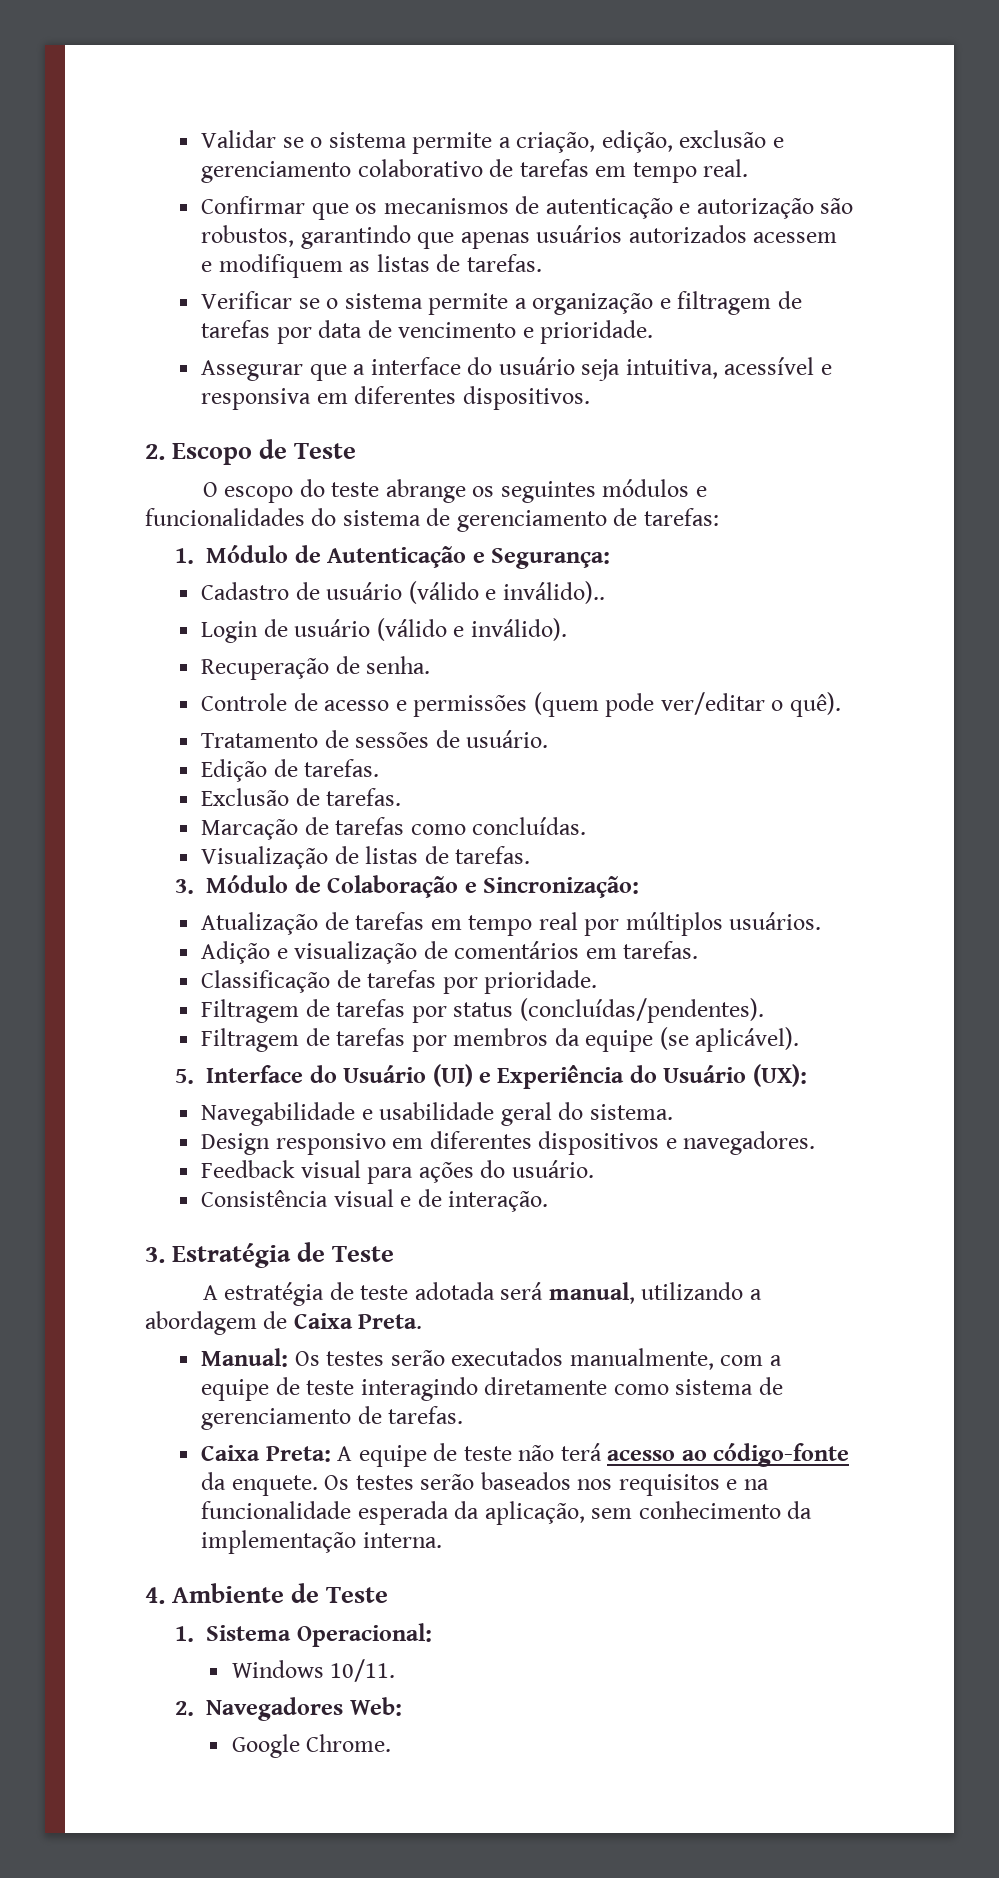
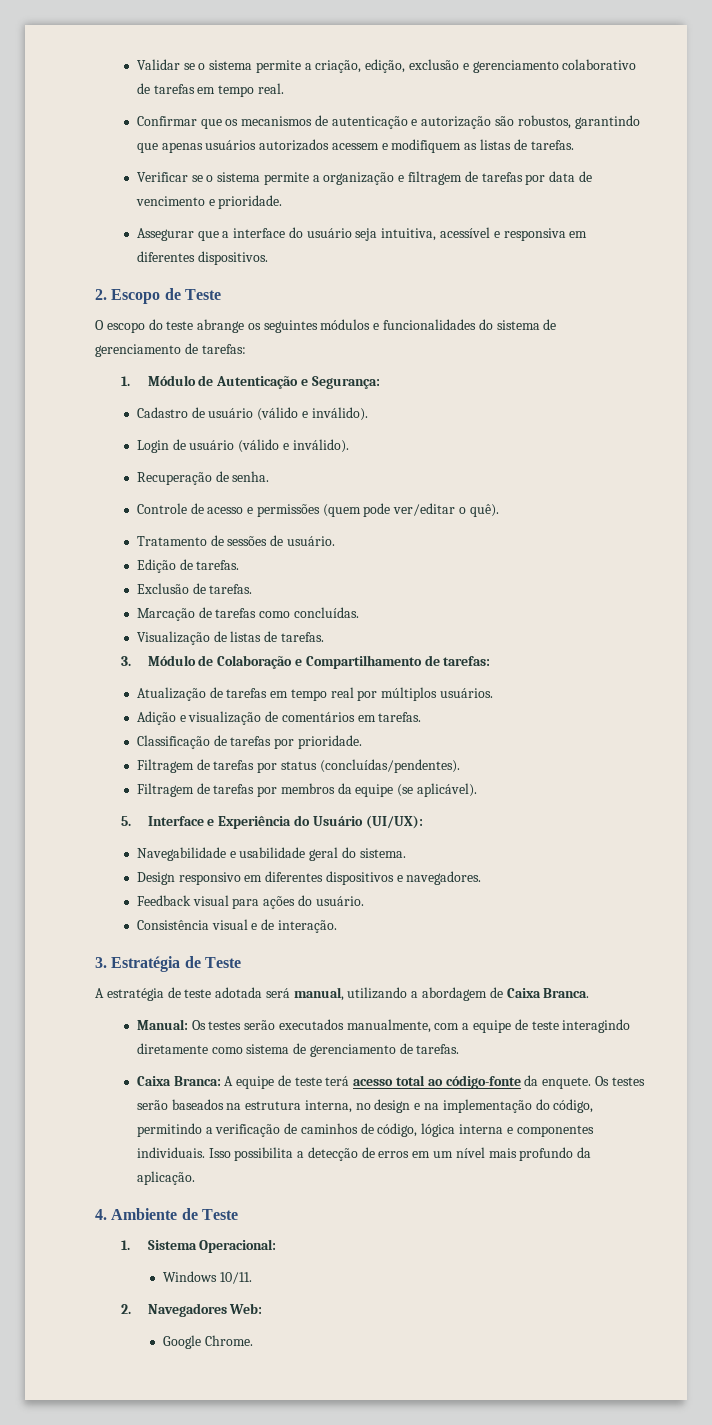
[502,581,605,604] inválido).. -> [311,407,368,421] inválido).
[482,876,639,898] Sincronização: -> [305,655,491,669] Compartilhamento de tarefas:
[309,1064,473,1087] do Usuário (UI) -> (204, 821) none
[752,1064,807,1087] (UX): -> [365,815,423,829] (UI/UX):
[358,1314,423,1329] Preta. -> [543,988,590,998] Branca.
[265,1446,331,1462] Preta: -> [173,1076,221,1086] Branca:
[518,1445,555,1461] não -> (322, 1081) none
(676, 1455) none -> [395,1075,425,1086] total
[577,1474,769,1496] [201,1501,813,1525] [201,1530,442,1554] nos requisitos e na funcionalidade esperada da aplicação, sem conhecimento da implementação interna. -> [226,1099,594,1113] [136,1123,594,1137] [136,1147,592,1161] [136,1171,195,1185] na estrutura interna, no design e na implementação do código, permitindo a verificação de caminhos de código, lógica interna e componentes individuais. Isso possibilita a detecção de erros em um nível mais profundo da aplicação.

